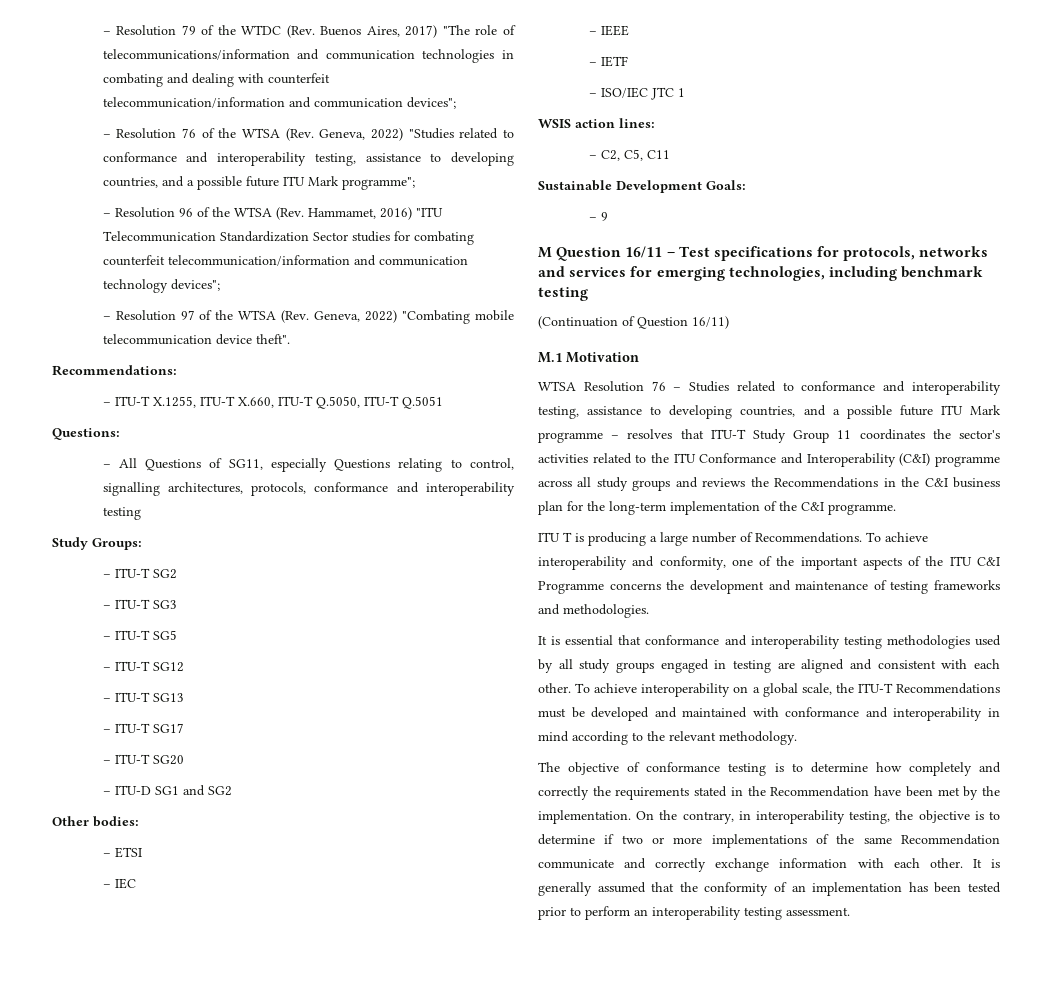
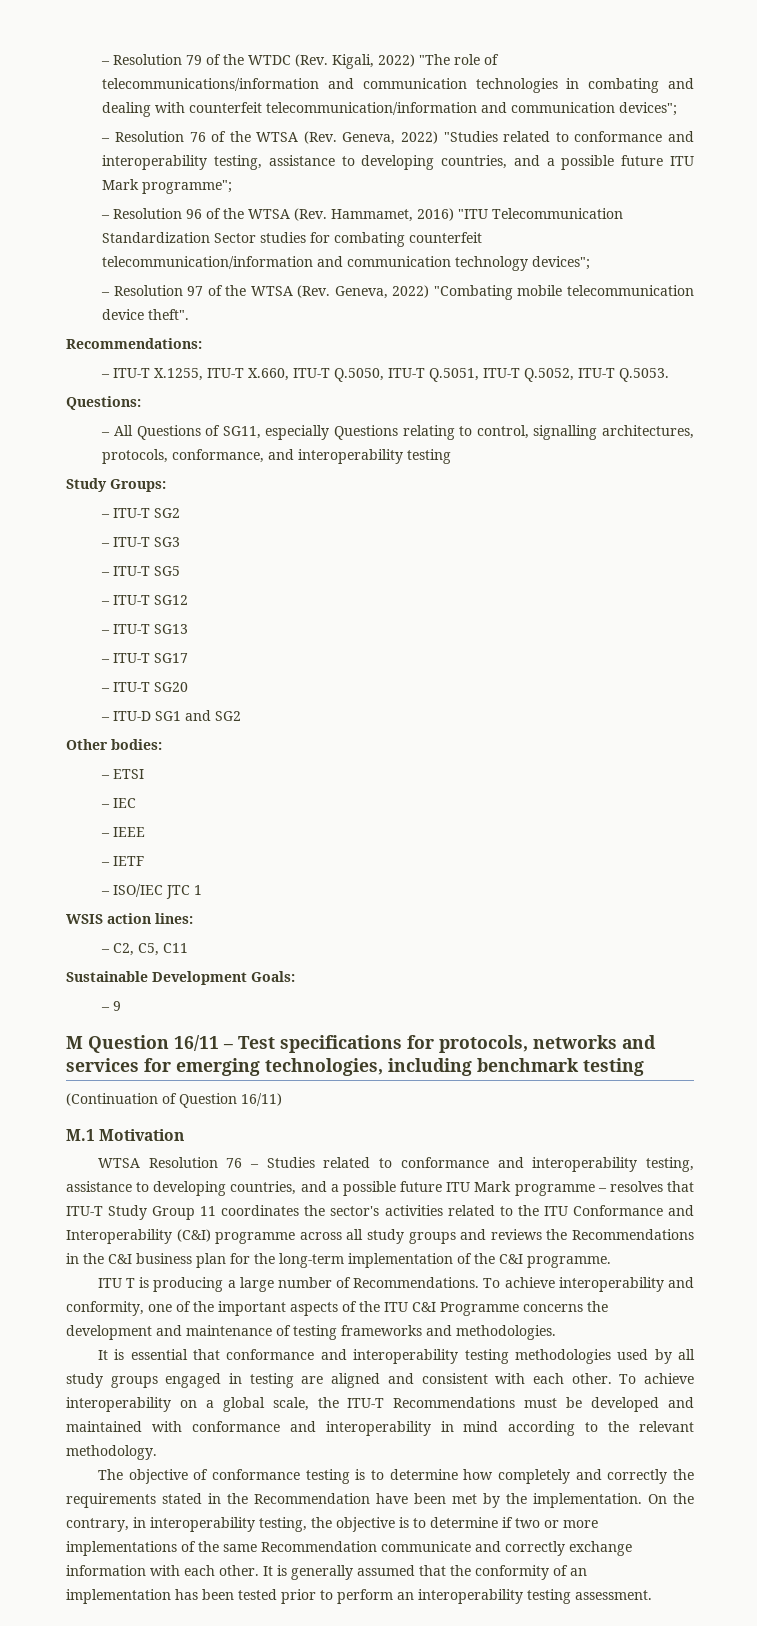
[320,25,438,38] Buenos Aires, 2017) -> [332,54,416,69] Kigali, 2022)
[401,396,443,409] Q.5051 -> [429,368,670,382] Q.5051, ITU-T Q.5052, ITU-T Q.5053.
[314,482,389,492] conformance -> [172,449,265,463] conformance,

